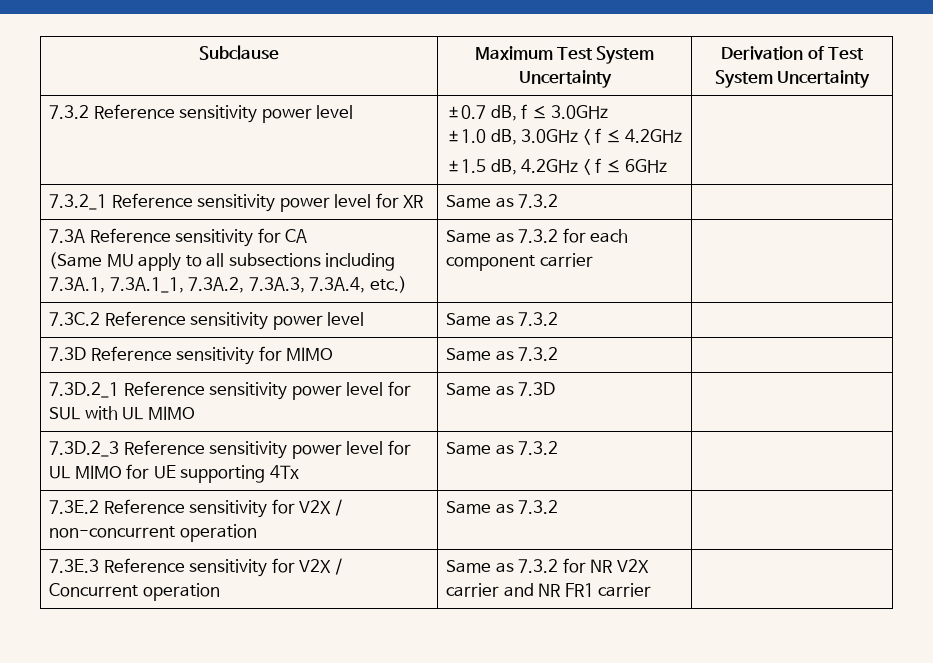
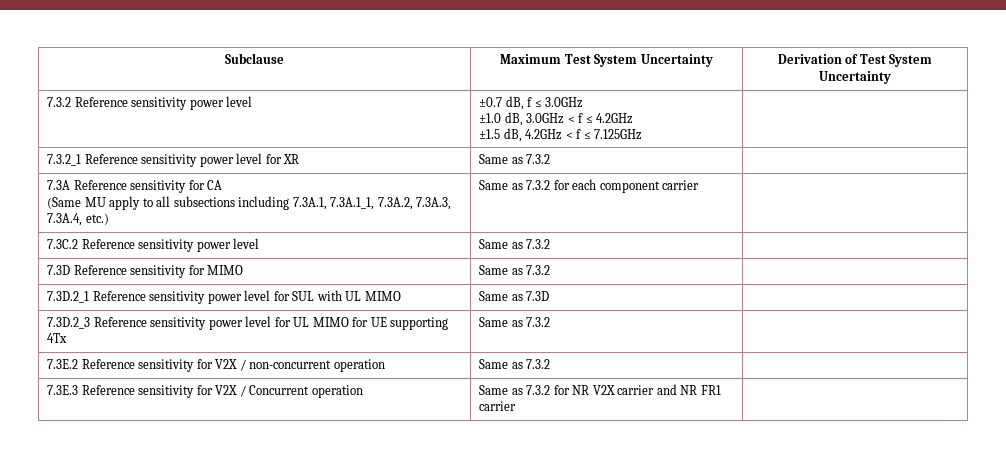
[624,159,667,173] 6GHz -> [594,129,643,140] 7.125GHz

